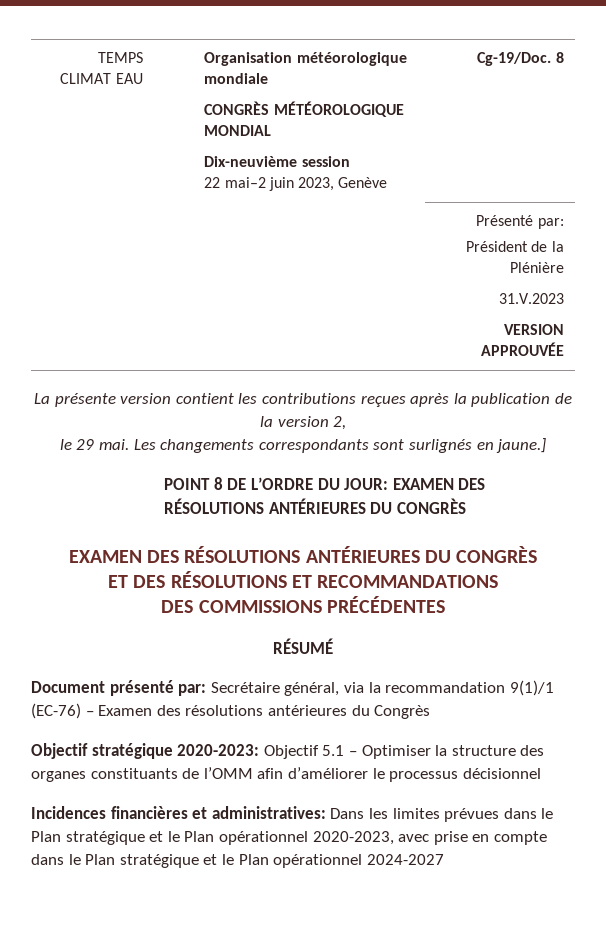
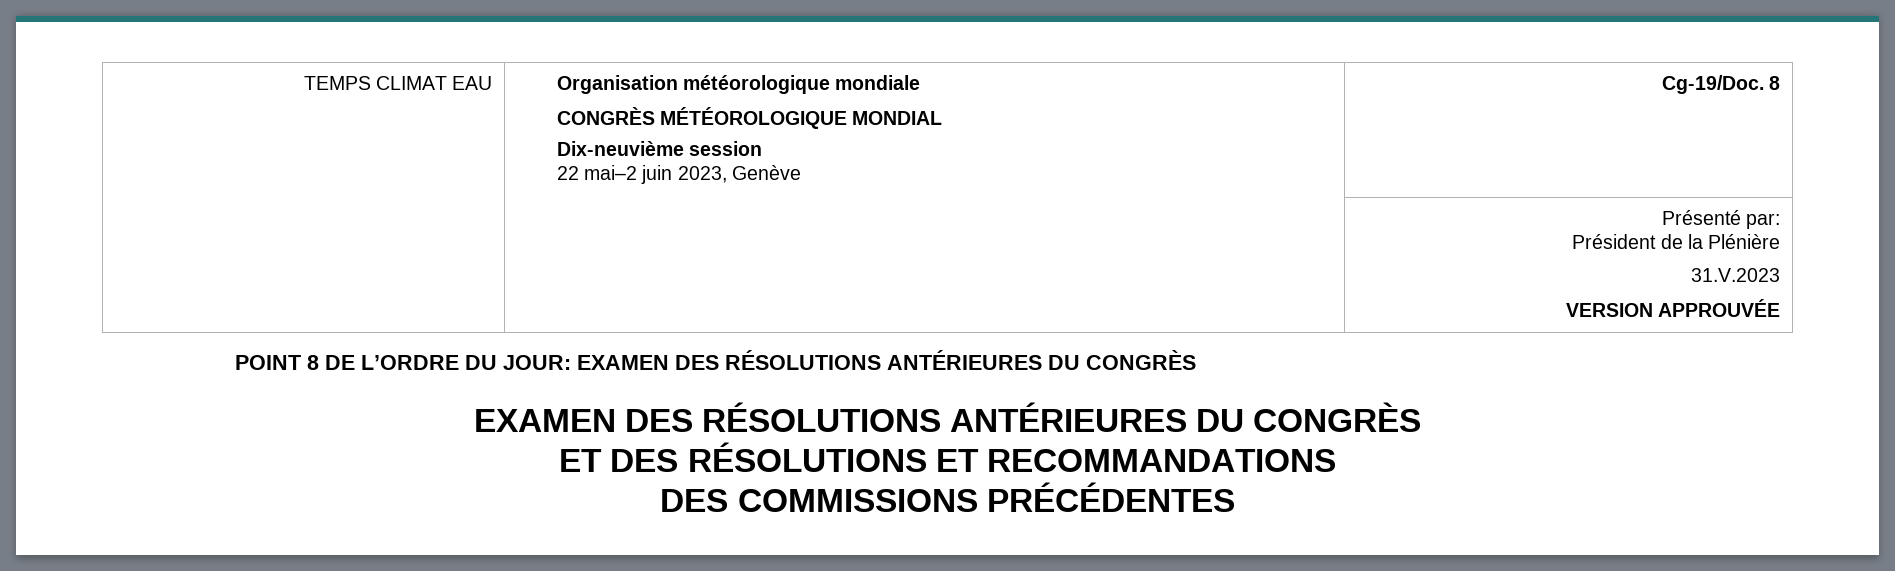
[34,393,572,407] [259,416,347,430] [59,438,547,453] // La présente version contient les contributions reçues après la publication de la version 2, // le 29 mai. Les changements correspondants sont surlignés en jaune.] -> (1781, 308) none
[273,638,333,654] [31,680,554,696] [31,703,431,719] [31,743,545,759] [31,767,541,782] [31,806,554,822] [31,831,547,845] [31,854,444,868] // RÉSUMÉ // Document présenté par: Secrétaire général, via la recommandation 9(1)/1 (EC-76) – Examen des résolutions antérieures du Congrès // Objectif stratégique 2020-2023: Objectif 5.1 – Optimiser la structure des organes constituants de l’OMM afin d’améliorer le processus décisionnel // Incidences financières et administratives: Dans les limites prévues dans le Plan stratégique et le Plan opérationnel 2020-2023, avec prise en compte dans le Plan stratégique et le Plan opérationnel 2024-2027 -> (1235, 497) none

